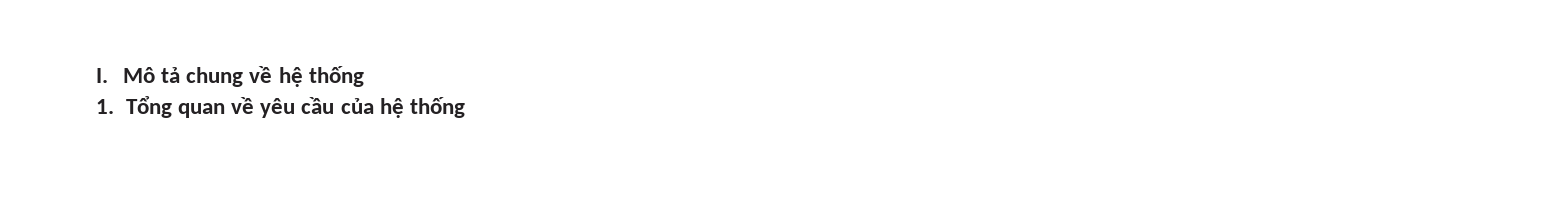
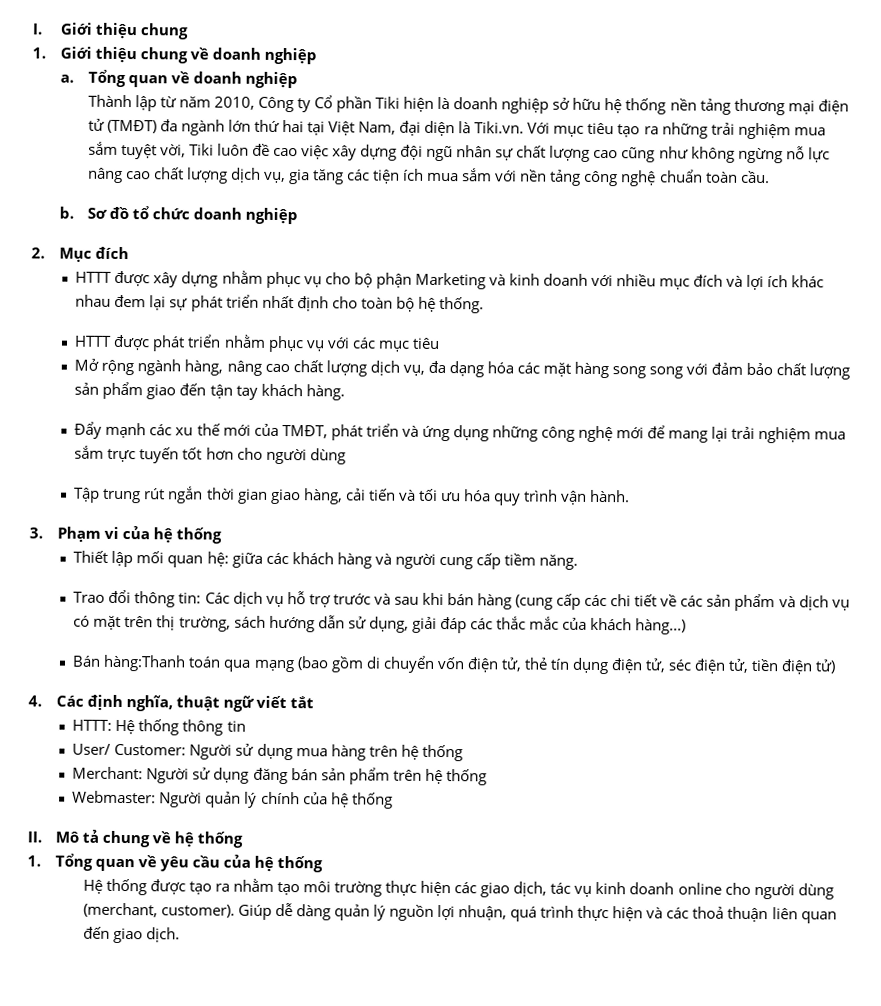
[96,68,108,83] I. -> [32,22,189,40] [32,46,318,65] [59,69,298,89] [87,94,849,116] [87,118,826,140] [87,141,830,164] [87,167,770,187] [58,206,298,225] [31,246,129,263] [75,270,825,291] [75,294,484,314] [74,334,440,353] [74,358,851,380] [74,381,345,401] [74,421,847,444] [74,445,346,465] [73,486,631,506] [29,525,223,544] [73,550,579,570] [73,589,850,612] [73,615,687,635] [72,654,837,675] [28,694,315,712] [72,719,246,736] [72,743,463,762] [72,766,487,786] [72,790,393,809] [27,831,42,843] I. Giới thiệu chung // 1. Giới thiệu chung về doanh nghiệp // a. Tổng quan về doanh nghiệp // Thành lập từ năm 2010, Công ty Cổ phần Tiki hiện là doanh nghiệp sở hữu hệ thống nền tảng thương mại điện tử (TMĐT) đa ngành lớn thứ hai tại Việt Nam, đại diện là Tiki.vn. Với mục tiêu tạo ra những trải nghiệm mua sắm tuyệt vời, Tiki luôn đề cao việc xây dựng đội ngũ nhân sự chất lượng cao cũng như không ngừng nỗ lực nâng cao chất lượng dịch vụ, gia tăng các tiện ích mua sắm với nền tảng công nghệ chuẩn toàn cầu. // b. Sơ đồ tổ chức doanh nghiệp // 2. Mục đích // HTTT được xây dựng nhằm phục vụ cho bộ phận Marketing và kinh doanh với nhiều mục đích và lợi ích khác nhau đem lại sự phát triển nhất định cho toàn bộ hệ thống. // HTTT được phát triển nhằm phục vụ với các mục tiêu // Mở rộng ngành hàng, nâng cao chất lượng dịch vụ, đa dạng hóa các mặt hàng song song với đảm bảo chất lượng sản phẩm giao đến tận tay khách hàng. // Đẩy mạnh các xu thế mới của TMĐT, phát triển và ứng dụng những công nghệ mới để mang lại trải nghiệm mua sắm trực tuyến tốt hơn cho người dùng // Tập trung rút ngắn thời gian giao hàng, cải tiến và tối ưu hóa quy trình vận hành. // 3. Phạm vi của hệ thống // Thiết lập mối quan hệ: giữa các khách hàng và người cung cấp tiềm năng. // Trao đổi thông tin: Các dịch vụ hỗ trợ trước và sau khi bán hàng (cung cấp các chi tiết về các sản phẩm và dịch vụ có mặt trên thị trường, sách hướng dẫn sử dụng, giải đáp các thắc mắc của khách hàng...) // Bán hàng:Thanh toán qua mạng (bao gồm di chuyển vốn điện tử, thẻ tín dụng điện tử, séc điện tử, tiền điện tử) // 4. Các định nghĩa, thuật ngữ viết tắt // HTTT: Hệ thống thông tin // User/ Customer: Người sử dụng mua hàng trên hệ thống // Merchant: Người sử dụng đăng bán sản phẩm trên hệ thống // Webmaster: Người quản lý chính của hệ thống // II.
(465, 107) none -> [82,878,834,900] [82,902,837,924] [82,926,180,944] // Hệ thống được tạo ra nhằm tạo môi trường thực hiện các giao dịch, tác vụ kinh doanh online cho người dùng (merchant, customer). Giúp dễ dàng quản lý nguồn lợi nhuận, quá trình thực hiện và các thoả thuận liên quan đến giao dịch.

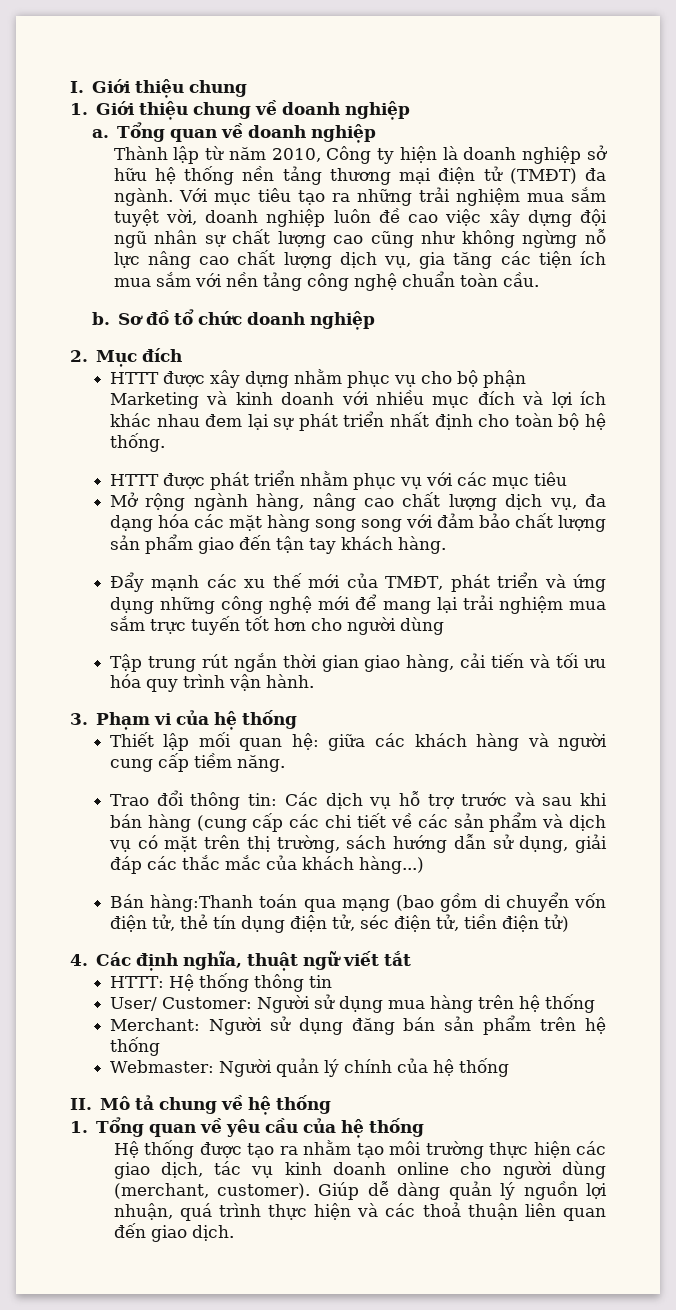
[313,95,401,113] Cổ phần Tiki -> (395, 156) none
[180,119,525,137] ngành lớn thứ hai tại Việt Nam, đại diện là Tiki.vn. -> [113,188,173,206] ngành.
[188,143,214,156] Tiki -> [205,209,326,227] doanh nghiệp

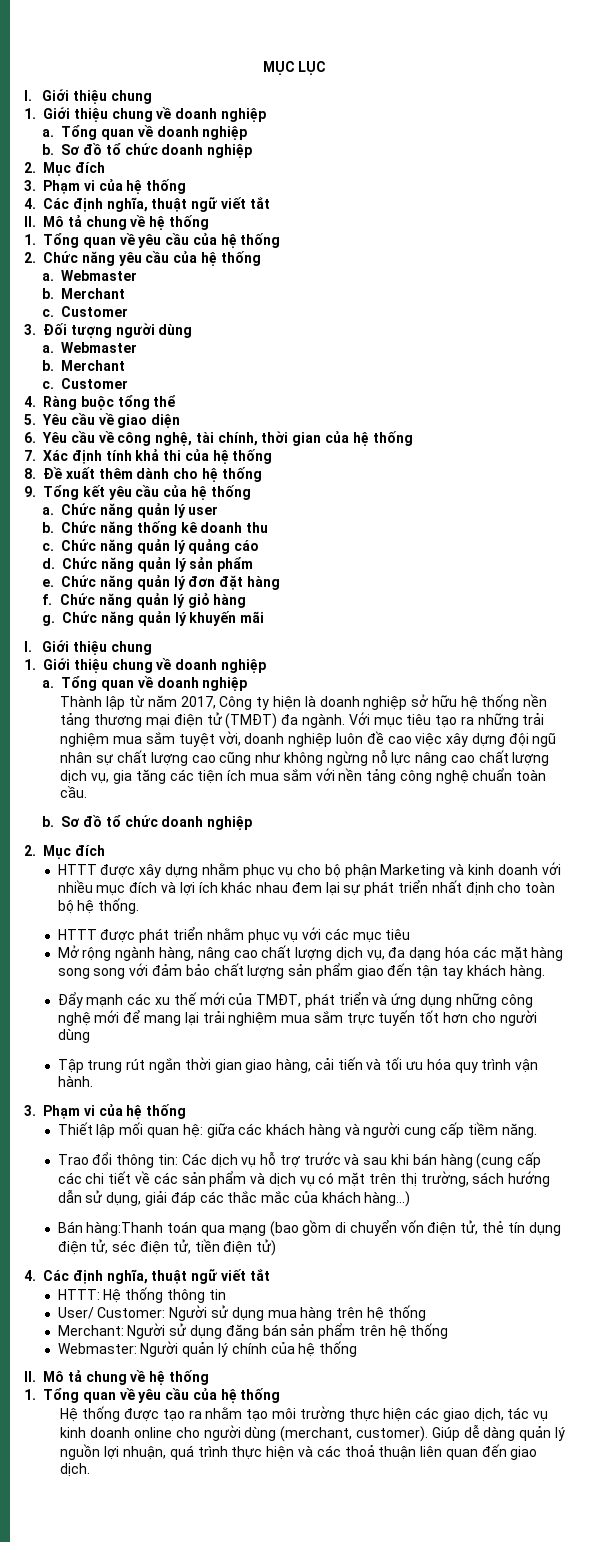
(70, 87) none -> [262,61,327,75] [24,89,152,104] [24,107,266,122] [42,125,248,140] [42,143,253,158] [24,162,105,176] [24,179,187,194] [24,197,270,212] [24,215,209,230] [24,233,281,248] [24,251,261,266] [42,270,138,281] [42,288,126,299] [42,306,129,317] [24,323,193,338] [42,342,138,353] [42,360,126,371] [42,378,129,389] [24,395,177,410] [24,413,181,428] [24,431,413,446] [24,449,273,464] [24,467,262,482] [24,485,251,500] [42,503,219,518] [42,521,269,536] [42,539,260,554] [42,557,254,572] [42,575,280,590] [42,593,247,608] [42,611,265,626] MỤC LỤC // I. Giới thiệu chung // 1. Giới thiệu chung về doanh nghiệp // a. Tổng quan về doanh nghiệp // b. Sơ đồ tổ chức doanh nghiệp // 2. Mục đích // 3. Phạm vi của hệ thống // 4. Các định nghĩa, thuật ngữ viết tắt // II. Mô tả chung về hệ thống // 1. Tổng quan về yêu cầu của hệ thống // 2. Chức năng yêu cầu của hệ thống // a. Webmaster // b. Merchant // c. Customer // 3. Đối tượng người dùng // a. Webmaster // b. Merchant // c. Customer // 4. Ràng buộc tổng thể // 5. Yêu cầu về giao diện // 6. Yêu cầu về công nghệ, tài chính, thời gian của hệ thống // 7. Xác định tính khả thi của hệ thống // 8. Đề xuất thêm dành cho hệ thống // 9. Tổng kết yêu cầu của hệ thống // a. Chức năng quản lý user // b. Chức năng thống kê doanh thu // c. Chức năng quản lý quảng cáo // d. Chức năng quản lý sản phẩm // e. Chức năng quản lý đơn đặt hàng // f. Chức năng quản lý giỏ hàng // g. Chức năng quản lý khuyến mãi //
[271,148,321,162] 2010, -> [180,696,216,709] 2017,

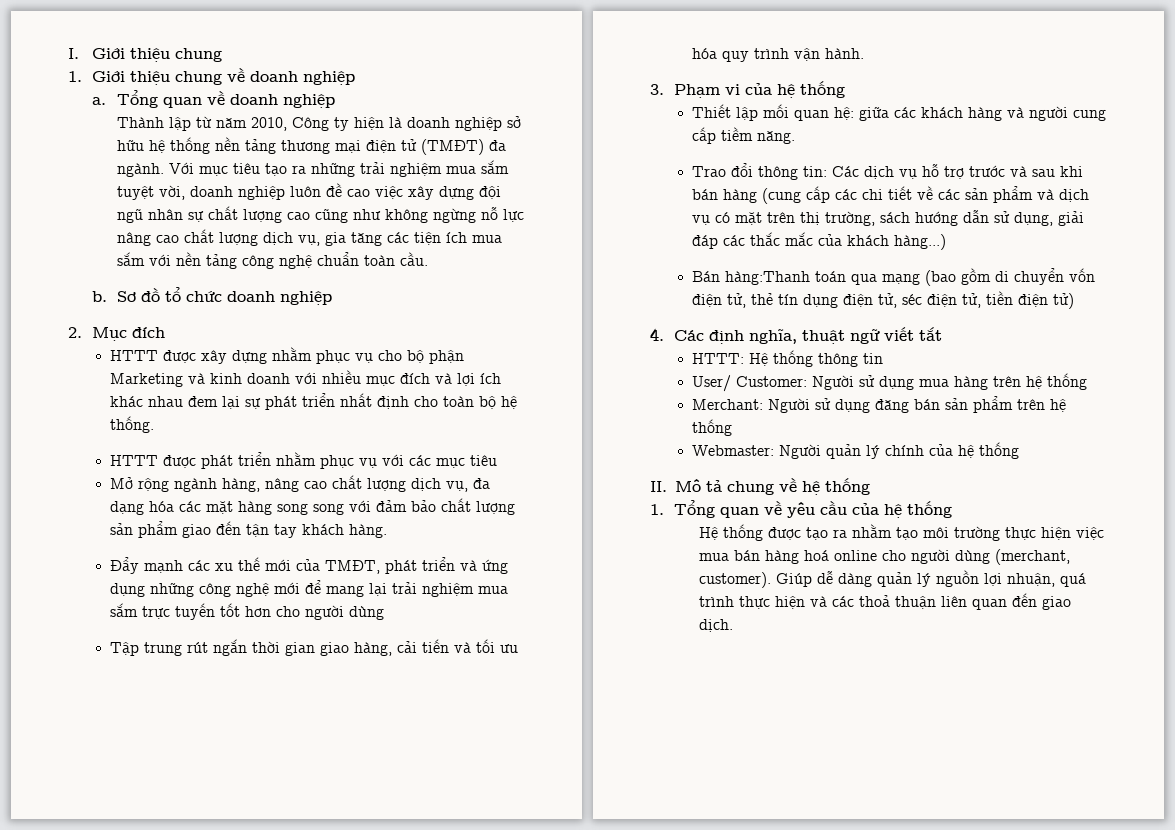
[262,61,327,75] [24,89,152,104] [24,107,266,122] [42,125,248,140] [42,143,253,158] [24,162,105,176] [24,179,187,194] [24,197,270,212] [24,215,209,230] [24,233,281,248] [24,251,261,266] [42,270,138,281] [42,288,126,299] [42,306,129,317] [24,323,193,338] [42,342,138,353] [42,360,126,371] [42,378,129,389] [24,395,177,410] [24,413,181,428] [24,431,413,446] [24,449,273,464] [24,467,262,482] [24,485,251,500] [42,503,219,518] [42,521,269,536] [42,539,260,554] [42,557,254,572] [42,575,280,590] [42,593,247,608] [42,611,265,626] MỤC LỤC // I. Giới thiệu chung // 1. Giới thiệu chung về doanh nghiệp // a. Tổng quan về doanh nghiệp // b. Sơ đồ tổ chức doanh nghiệp // 2. Mục đích // 3. Phạm vi của hệ thống // 4. Các định nghĩa, thuật ngữ viết tắt // II. Mô tả chung về hệ thống // 1. Tổng quan về yêu cầu của hệ thống // 2. Chức năng yêu cầu của hệ thống // a. Webmaster // b. Merchant // c. Customer // 3. Đối tượng người dùng // a. Webmaster // b. Merchant // c. Customer // 4. Ràng buộc tổng thể // 5. Yêu cầu về giao diện // 6. Yêu cầu về công nghệ, tài chính, thời gian của hệ thống // 7. Xác định tính khả thi của hệ thống // 8. Đề xuất thêm dành cho hệ thống // 9. Tổng kết yêu cầu của hệ thống // a. Chức năng quản lý user // b. Chức năng thống kê doanh thu // c. Chức năng quản lý quảng cáo // d. Chức năng quản lý sản phẩm // e. Chức năng quản lý đơn đặt hàng // f. Chức năng quản lý giỏ hàng // g. Chức năng quản lý khuyến mãi // -> (68, 53) none
[180,696,216,709] 2017, -> [250,117,287,131] 2010,
[415,1407,549,1422] [60,1427,131,1438] các giao dịch, tác vụ kinh doanh -> [1075,527,1104,540] [698,550,829,564] việc mua bán hàng hoá

